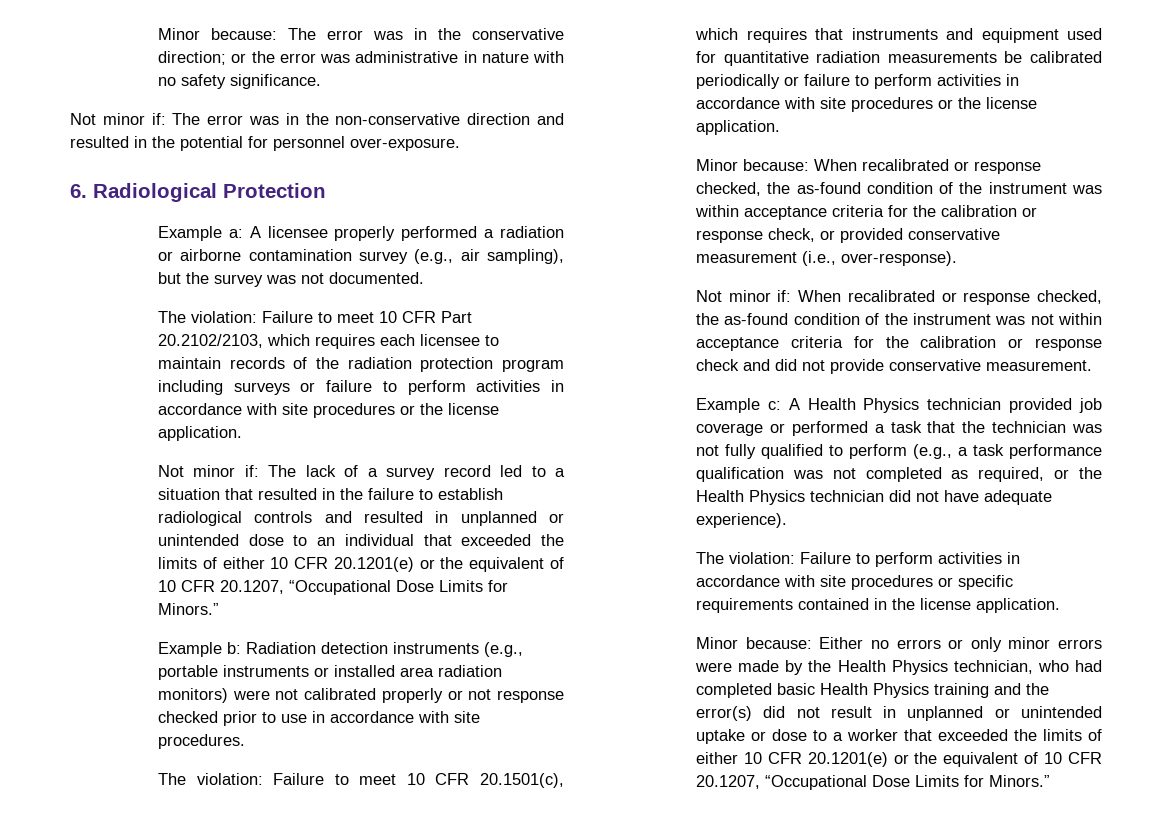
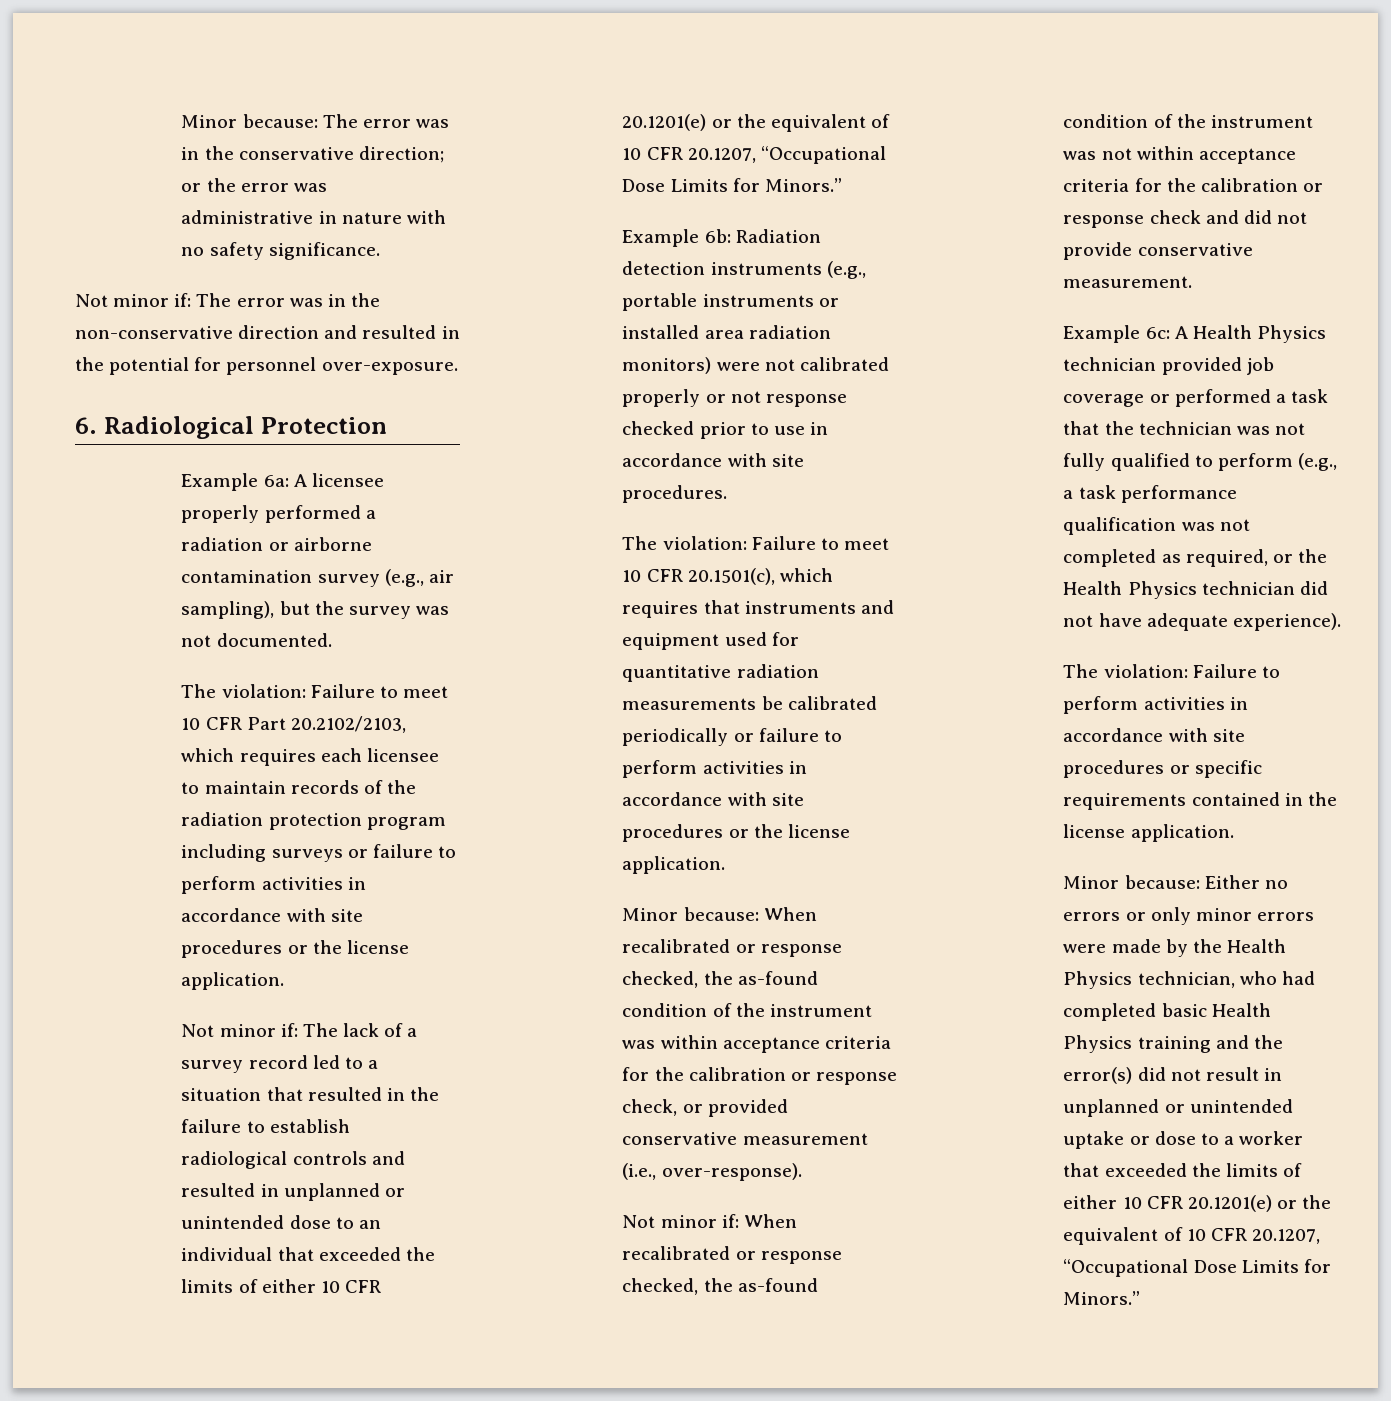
[228,229,243,238] a: -> [263,475,289,487] 6a:
[227,642,242,654] b: -> [704,229,731,243] 6b:
[767,401,781,410] c: -> [1145,327,1170,339] 6c:

